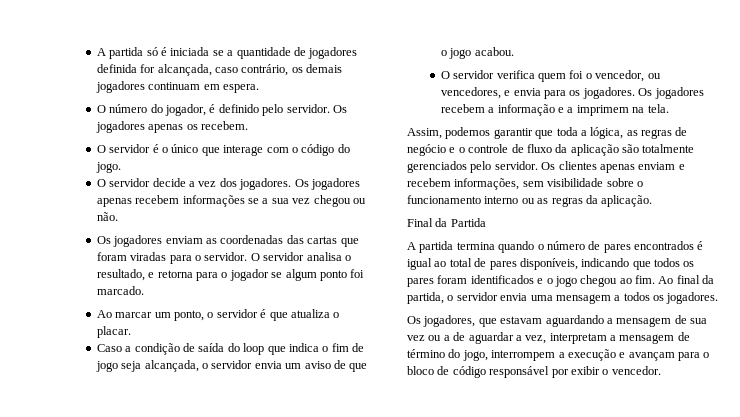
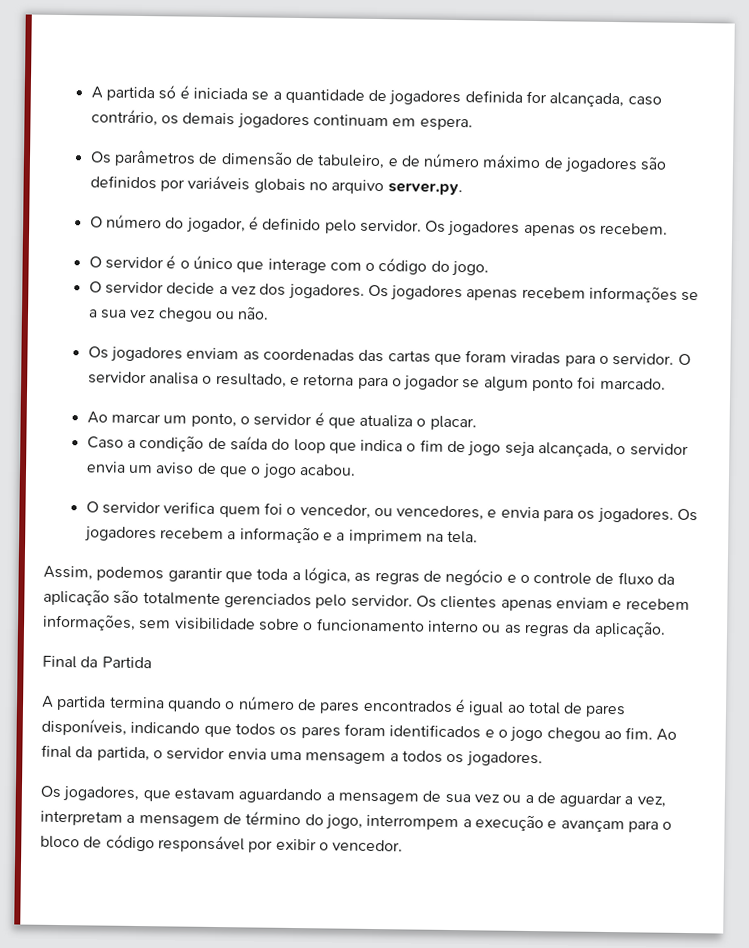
(260, 88) none -> [89,149,668,174] [89,175,463,196] // Os parâmetros de dimensão de tabuleiro, e de número máximo de jogadores são definidos por variáveis globais no arquivo server.py.

